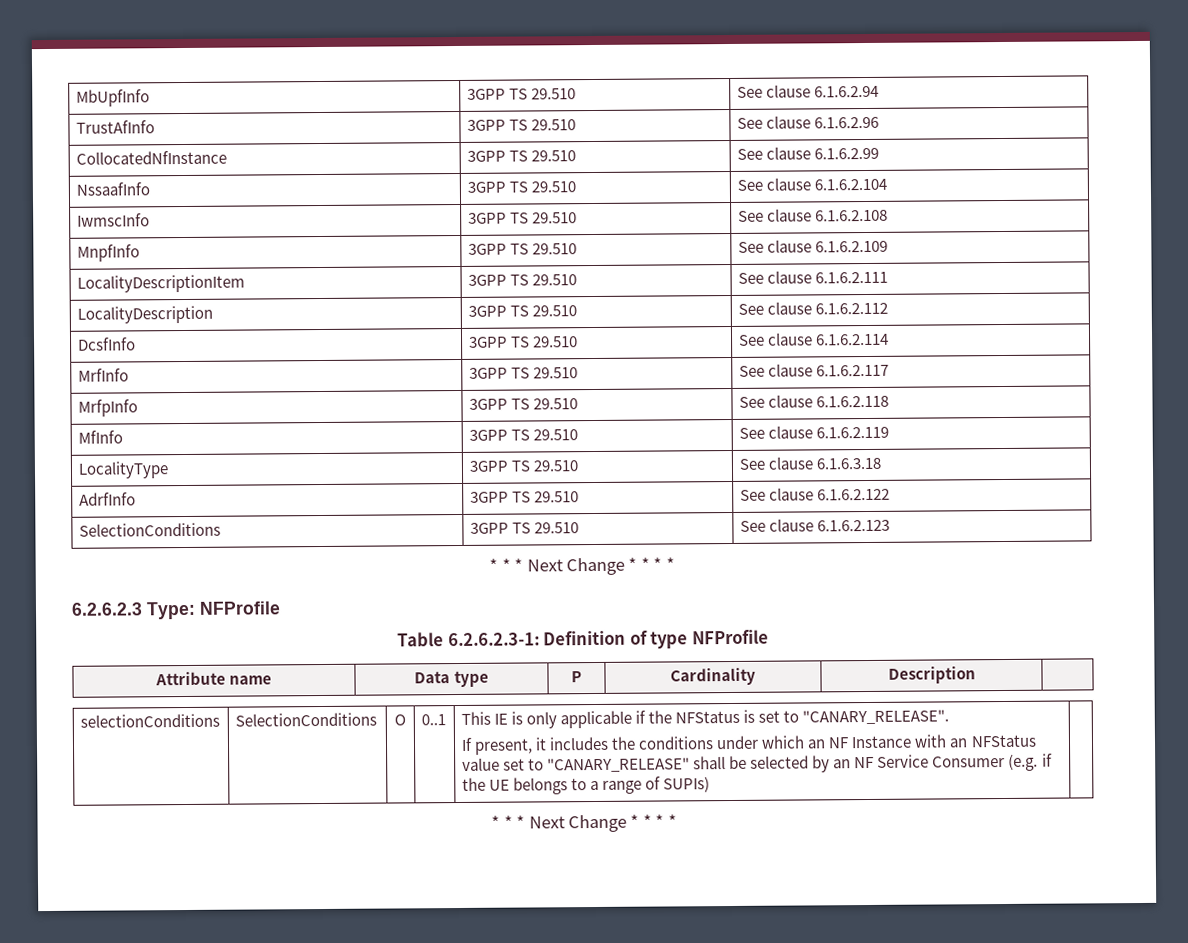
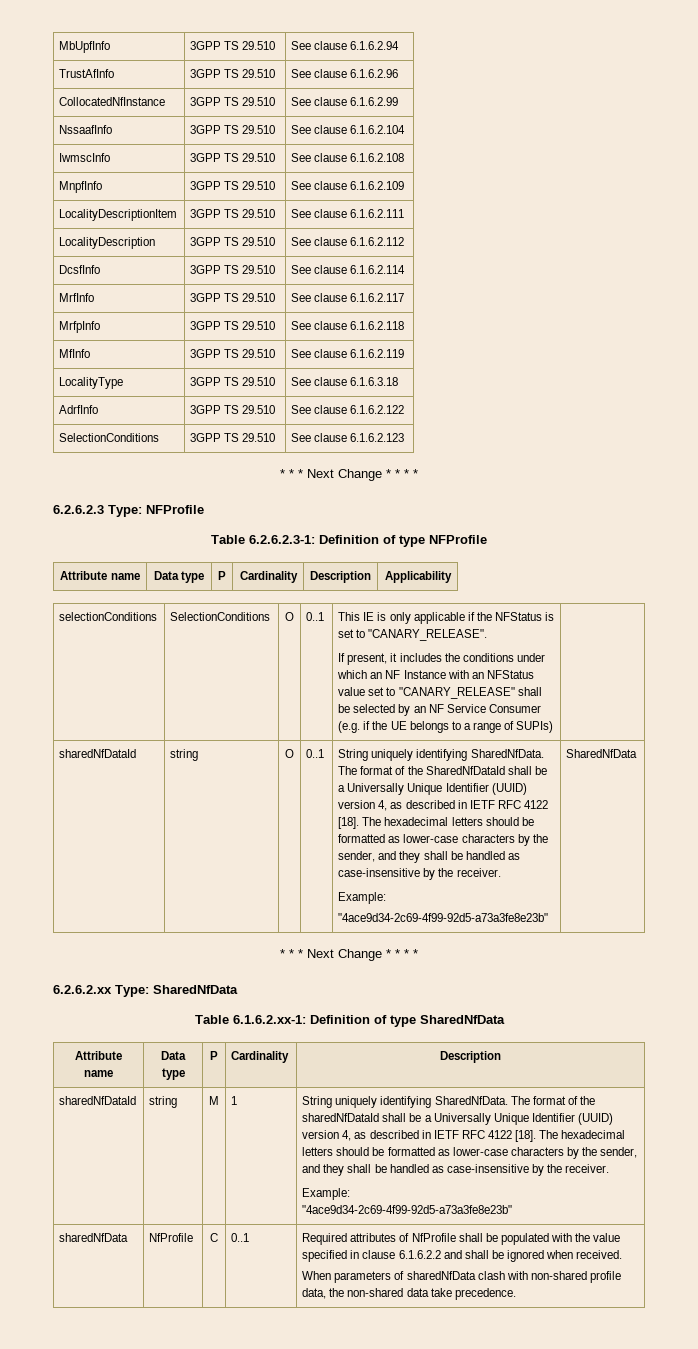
(976, 675) none -> [384,571,452,583] Applicability
[491,814,677,833] // * * * Next Change * * * * -> [59,749,137,758] [170,749,199,761] [285,749,294,758] [306,749,325,758] [338,749,544,761] [338,766,547,775] [338,783,527,795] [338,800,548,811] [338,817,534,829] [338,834,548,846] [338,851,520,863] [338,868,501,880] [338,892,387,904] [338,913,549,922] [566,749,638,758] [280,949,418,961] [53,985,238,997] [194,1015,505,1027] [75,1051,122,1060] [84,1070,113,1077] [161,1051,186,1060] [161,1068,185,1080] [210,1051,218,1060] [231,1051,290,1063] [440,1051,501,1063] [59,1096,137,1105] [149,1096,178,1108] [209,1096,219,1105] [231,1096,238,1105] [302,1096,595,1108] [302,1113,613,1125] [302,1130,626,1142] [302,1147,638,1159] [302,1164,610,1176] [302,1188,351,1200] [302,1205,513,1214] [59,1233,129,1242] [149,1233,194,1242] [210,1233,218,1242] [231,1233,250,1242] [302,1233,621,1245] [302,1250,623,1262] [302,1271,621,1283] [302,1288,516,1300] // sharedNfDataId | string | O | 0..1 | String uniquely identifying SharedNfData. The format of the SharedNfDataId shall be a Universally Unique Identifier (UUID) version 4, as described in IETF RFC 4122 [18]. The hexadecimal letters should be formatted as lower-case characters by the sender, and they shall be handled as case-insensitive by the receiver. // Example: // "4ace9d34-2c69-4f99-92d5-a73a3fe8e23b" | SharedNfData // * * * Next Change * * * * // 6.2.6.2.xx Type: SharedNfData // Table 6.1.6.2.xx-1: Definition of type SharedNfData // Attribute name | Data type | P | Cardinality | Description // sharedNfDataId | string | M | 1 | String uniquely identifying SharedNfData. The format of the sharedNfDataId shall be a Universally Unique Identifier (UUID) version 4, as described in IETF RFC 4122 [18]. The hexadecimal letters should be formatted as lower-case characters by the sender, and they shall be handled as case-insensitive by the receiver. // Example: // "4ace9d34-2c69-4f99-92d5-a73a3fe8e23b" // sharedNfData | NfProfile | C | 0..1 | Required attributes of NfProfile shall be populated with the value specified in clause 6.1.6.2.2 and shall be ignored when received. // When parameters of sharedNfData clash with non-shared profile data, the non-shared data take precedence.

